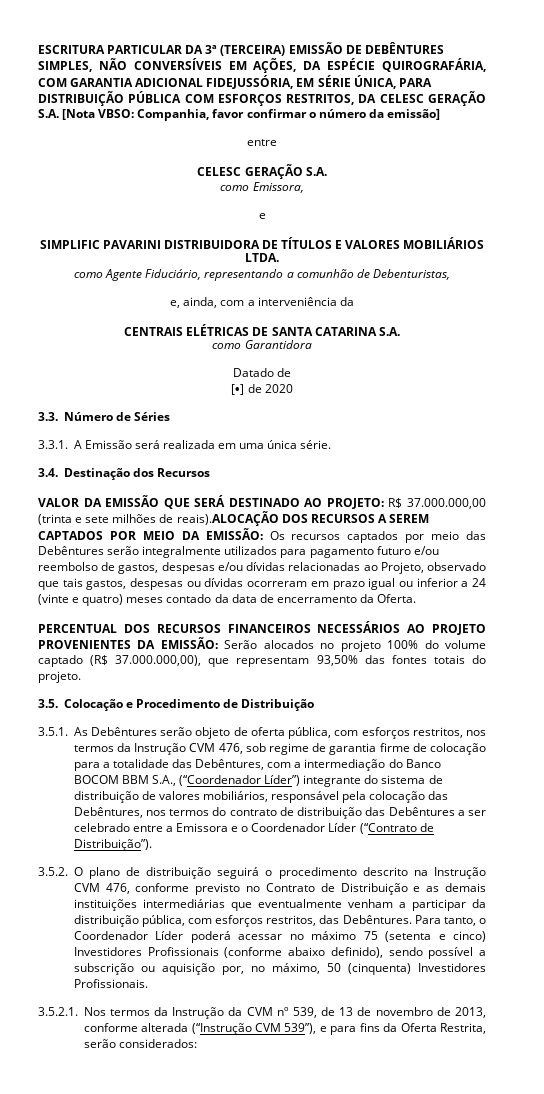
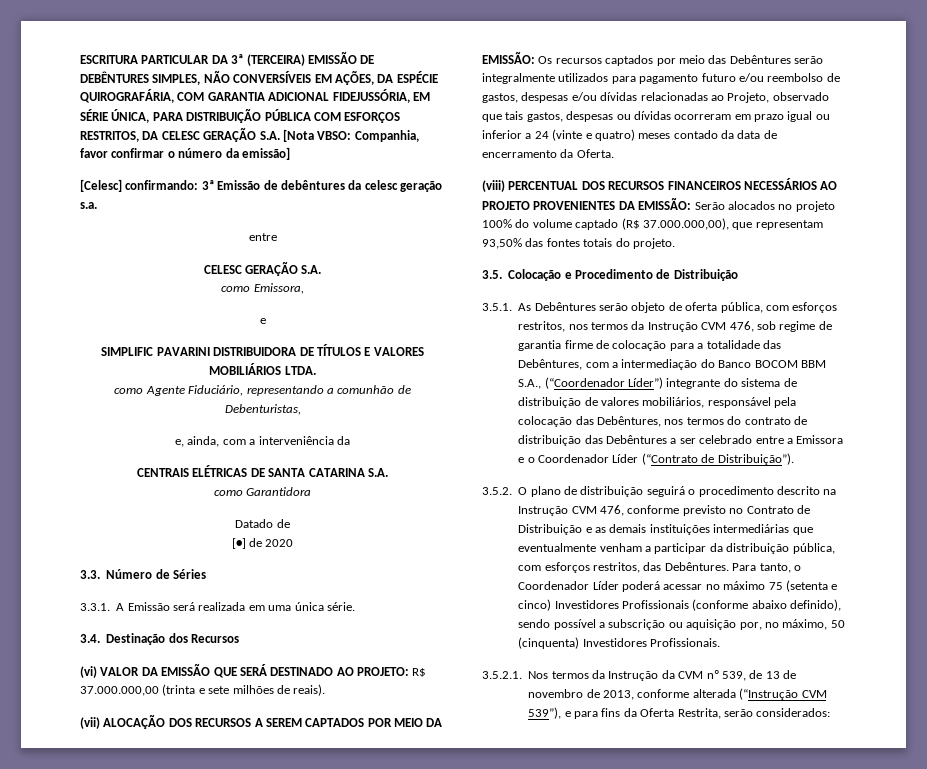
(440, 114) none -> [80,179,442,192] [80,202,97,209] // [Celesc] confirmando: 3ª Emissão de debêntures da celesc geração s.a.
(210, 472) none -> [80,666,97,678] (vi)
[176,511,279,526] reais).ALOCAÇÃO -> [293,684,326,696] [80,714,166,729] reais). // (vii) ALOCAÇÃO
(417, 598) none -> [482,180,505,192] (viii)

